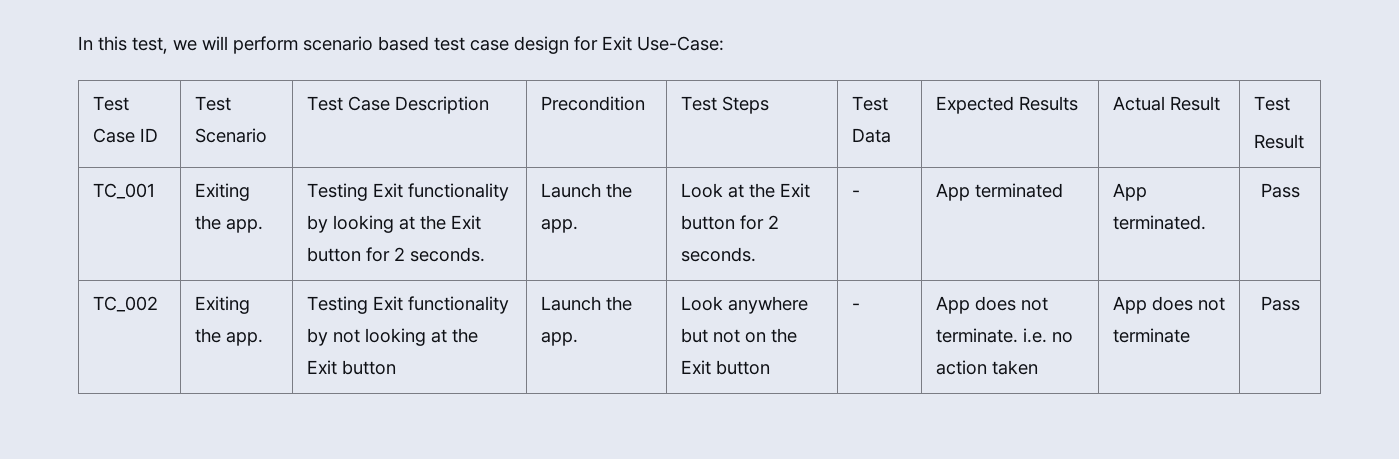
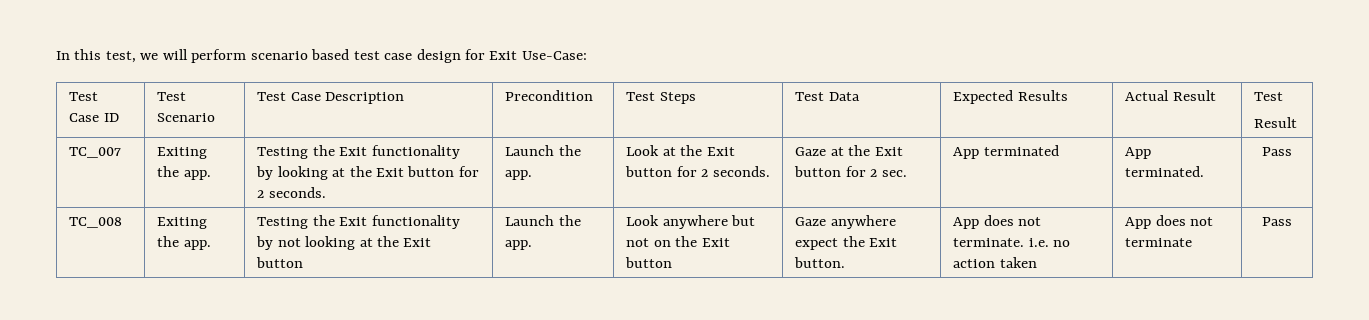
[92,183,155,199] [194,183,250,201] [194,215,263,233] [306,183,368,201] TC_001 | Exiting the app. | Testing -> [69,147,122,158] [157,147,208,159] [157,166,211,180] [257,145,335,159] TC_007 | Exiting the app. | Testing the
[851,190,860,197] - -> [795,145,903,156] [794,166,907,177] Gaze at the Exit button for 2 sec.
[92,296,158,312] [194,296,250,314] [194,328,263,346] [306,296,368,314] TC_002 | Exiting the app. | Testing -> [69,217,123,228] [157,217,208,229] [157,236,211,250] [257,215,335,229] TC_008 | Exiting the app. | Testing the
[851,303,860,310] - -> [795,215,896,229] [795,236,898,250] [794,257,846,268] Gaze anywhere expect the Exit button.

